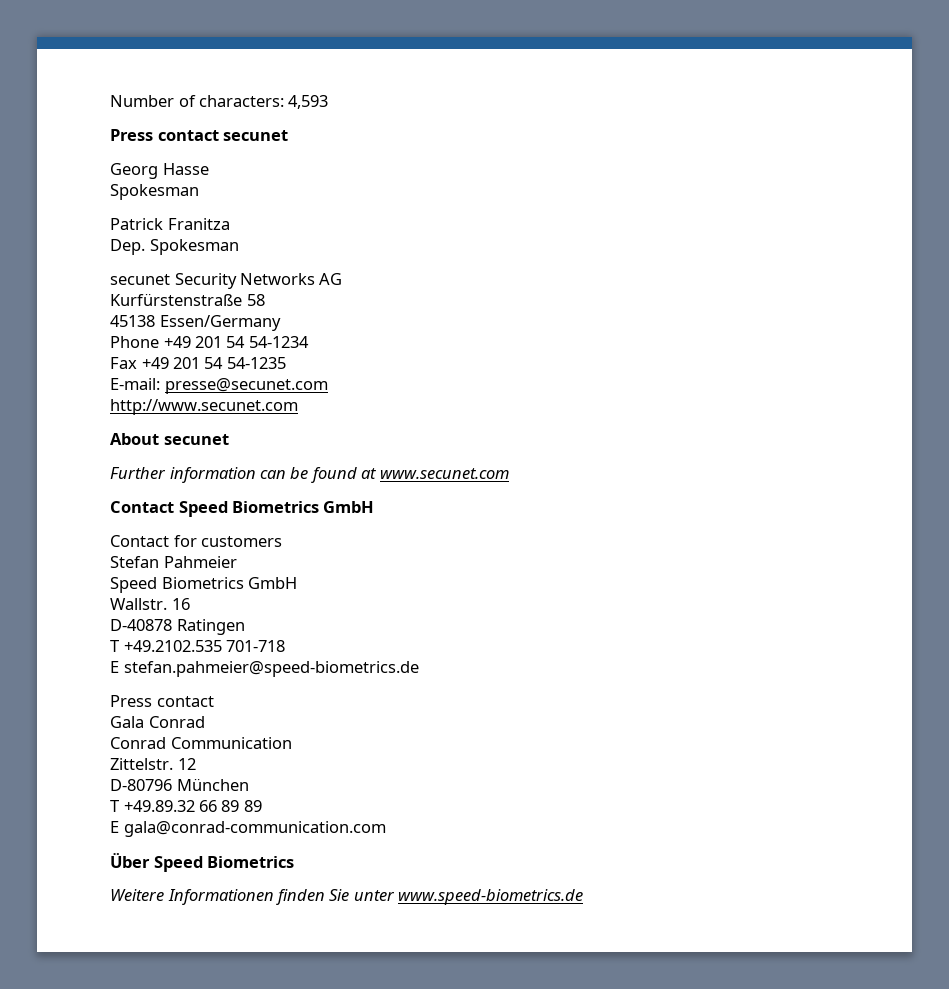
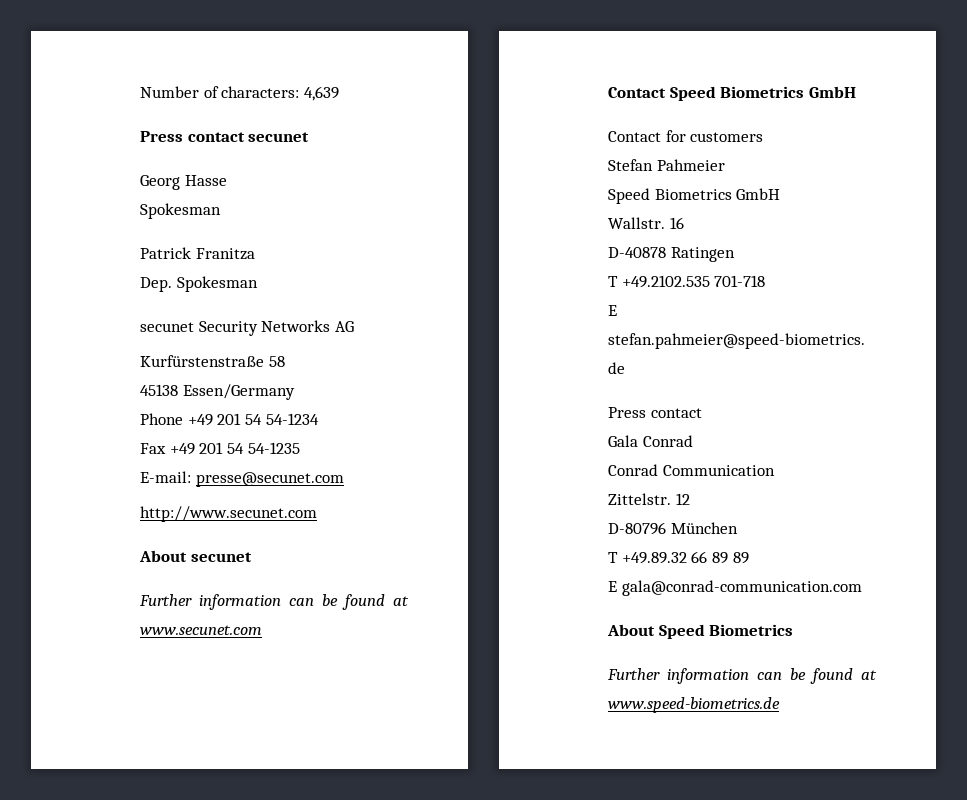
[288,95,329,109] 4,593 -> [304,86,340,101] 4,639
[110,853,151,868] Über -> [607,624,656,636] About
[110,889,395,905] Weitere Informationen finden Sie unter -> [607,668,877,684] Further information can be found at

